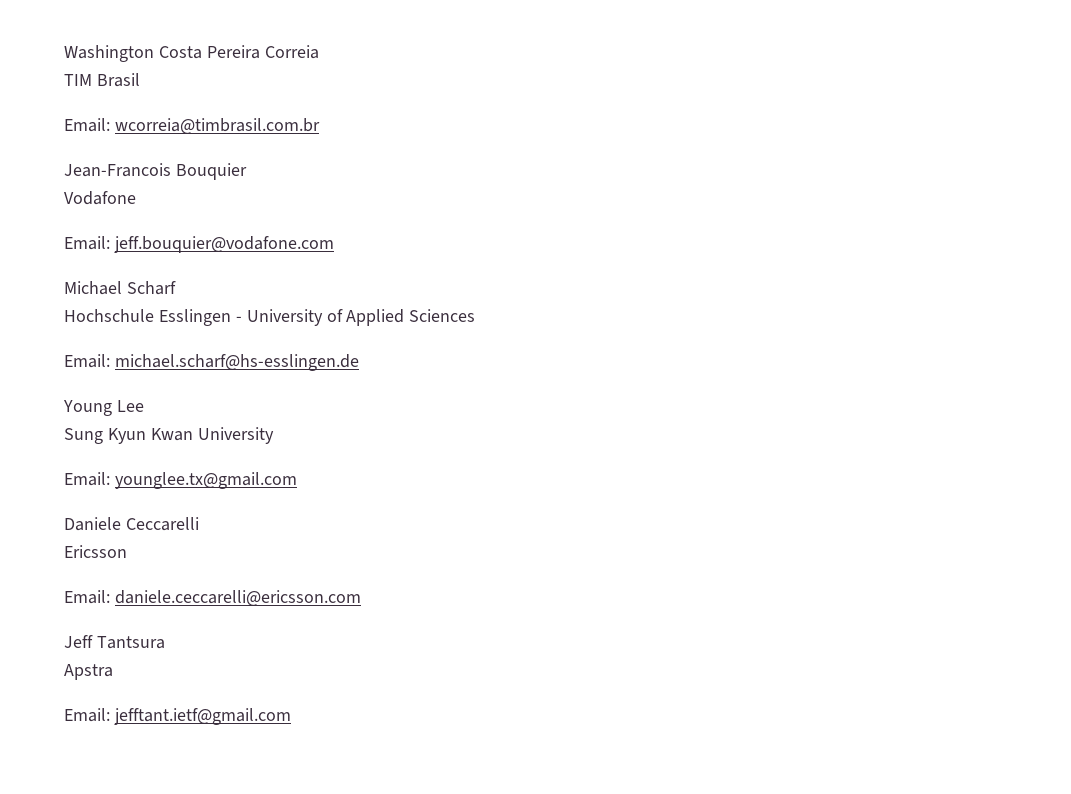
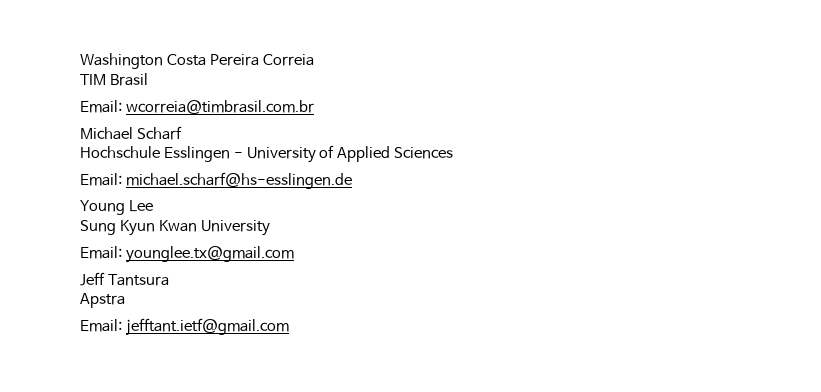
[64,163,247,180] [64,191,137,205] [64,236,334,253] // Jean-Francois Bouquier // Vodafone // Email: jeff.bouquier@vodafone.com -> (314, 107) none
[64,517,199,531] [64,545,128,558] [64,590,361,606] // Daniele Ceccarelli // Ericsson // Email: daniele.ceccarelli@ericsson.com -> (294, 254) none

